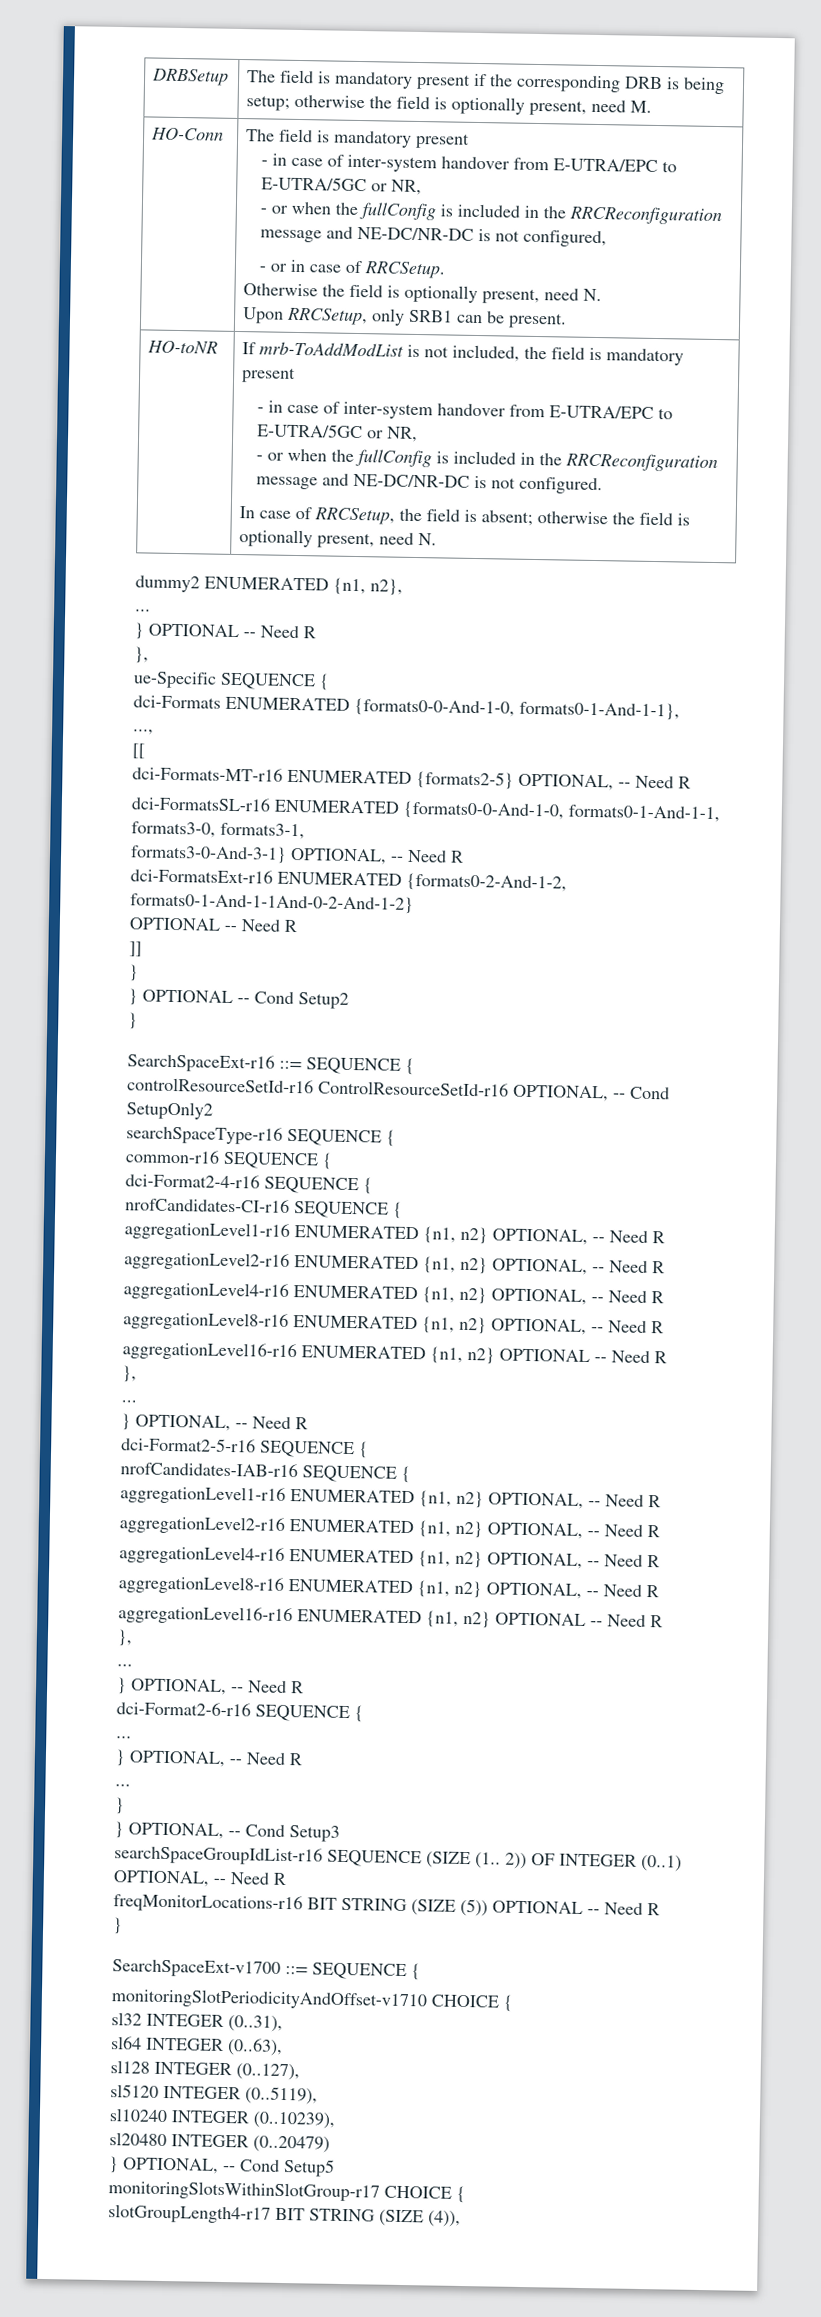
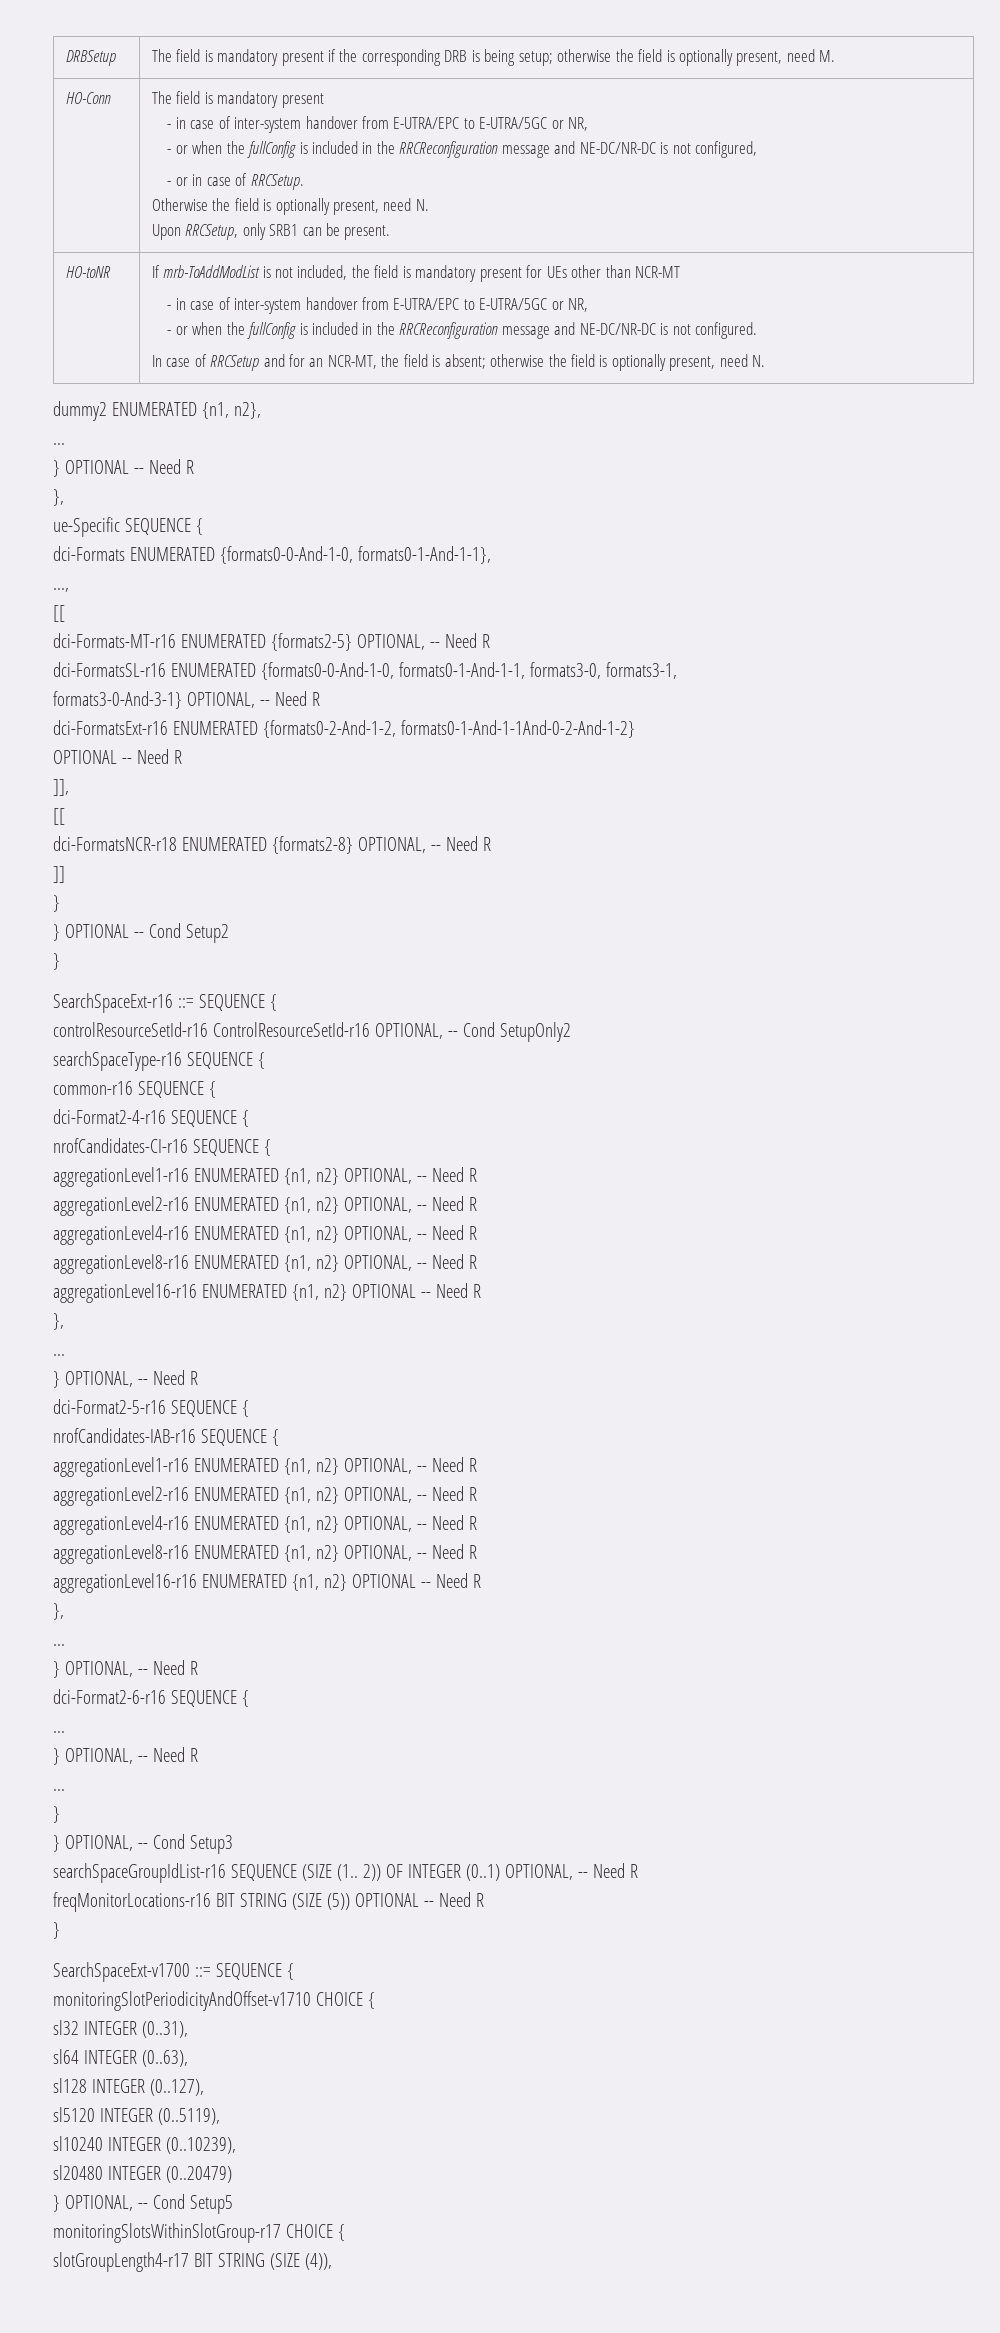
(297, 375) none -> [526,265,681,278] for UEs other than NCR-MT
[314,507,396,525] RRCSetup, -> [210,354,377,371] RRCSetup and for an NCR-MT,
(297, 926) none -> [53,779,69,796] [53,808,65,825] [53,836,491,854] // ]], // [[ // dci-FormatsNCR-r18 ENUMERATED {formats2-8} OPTIONAL, -- Need R

